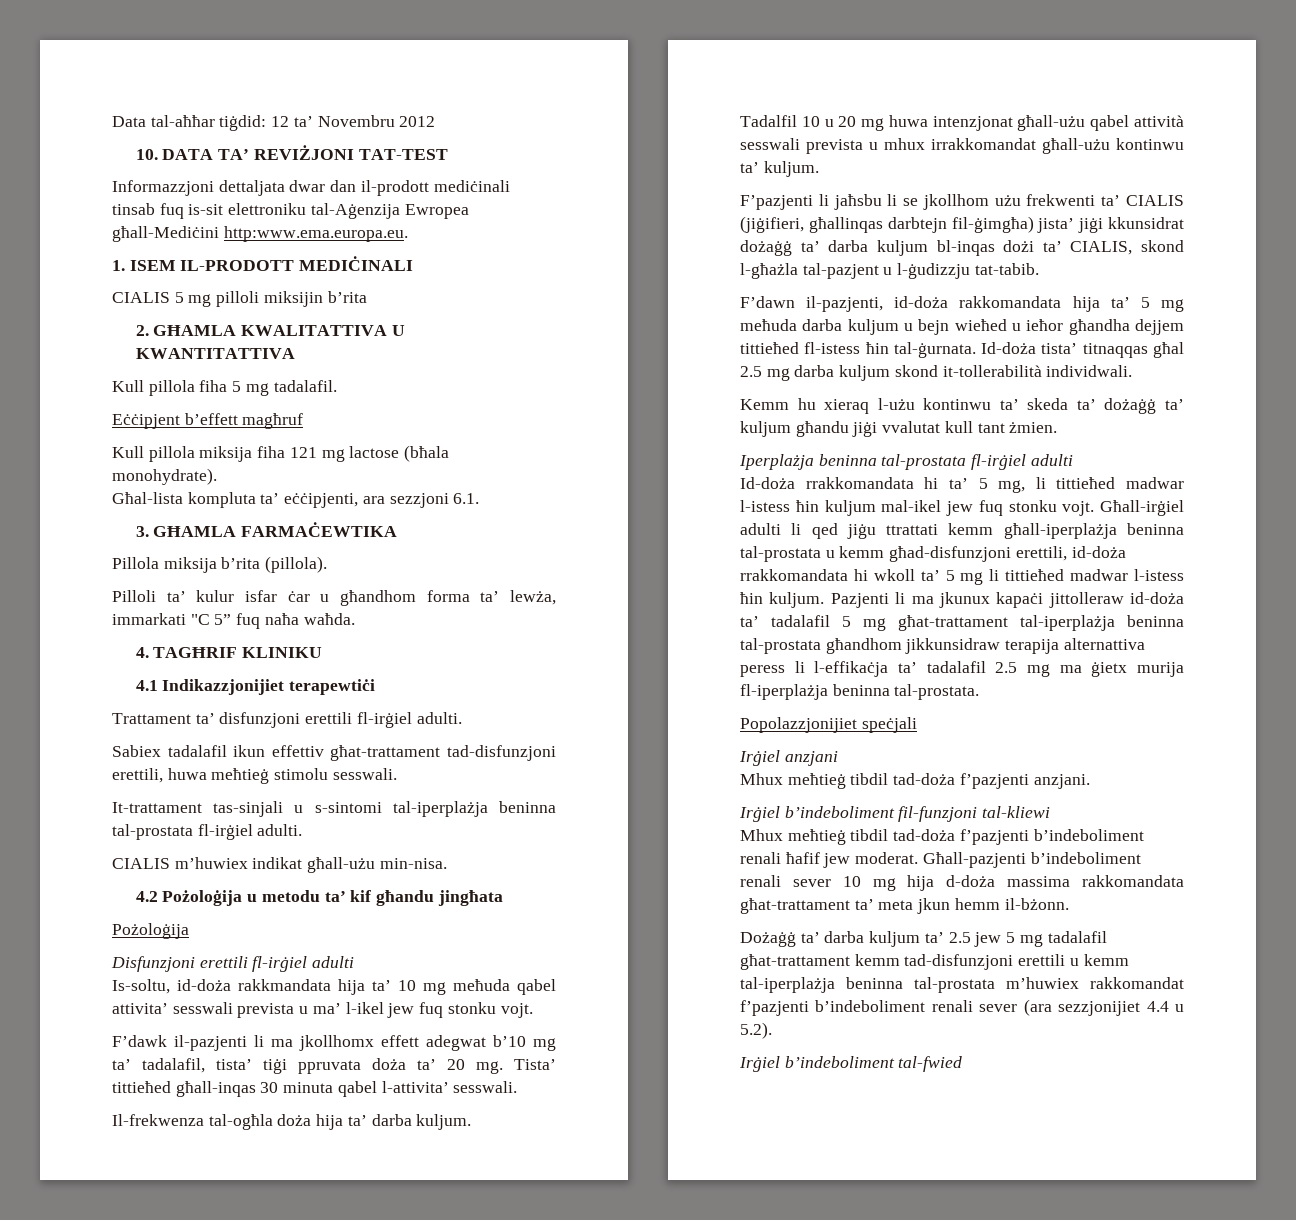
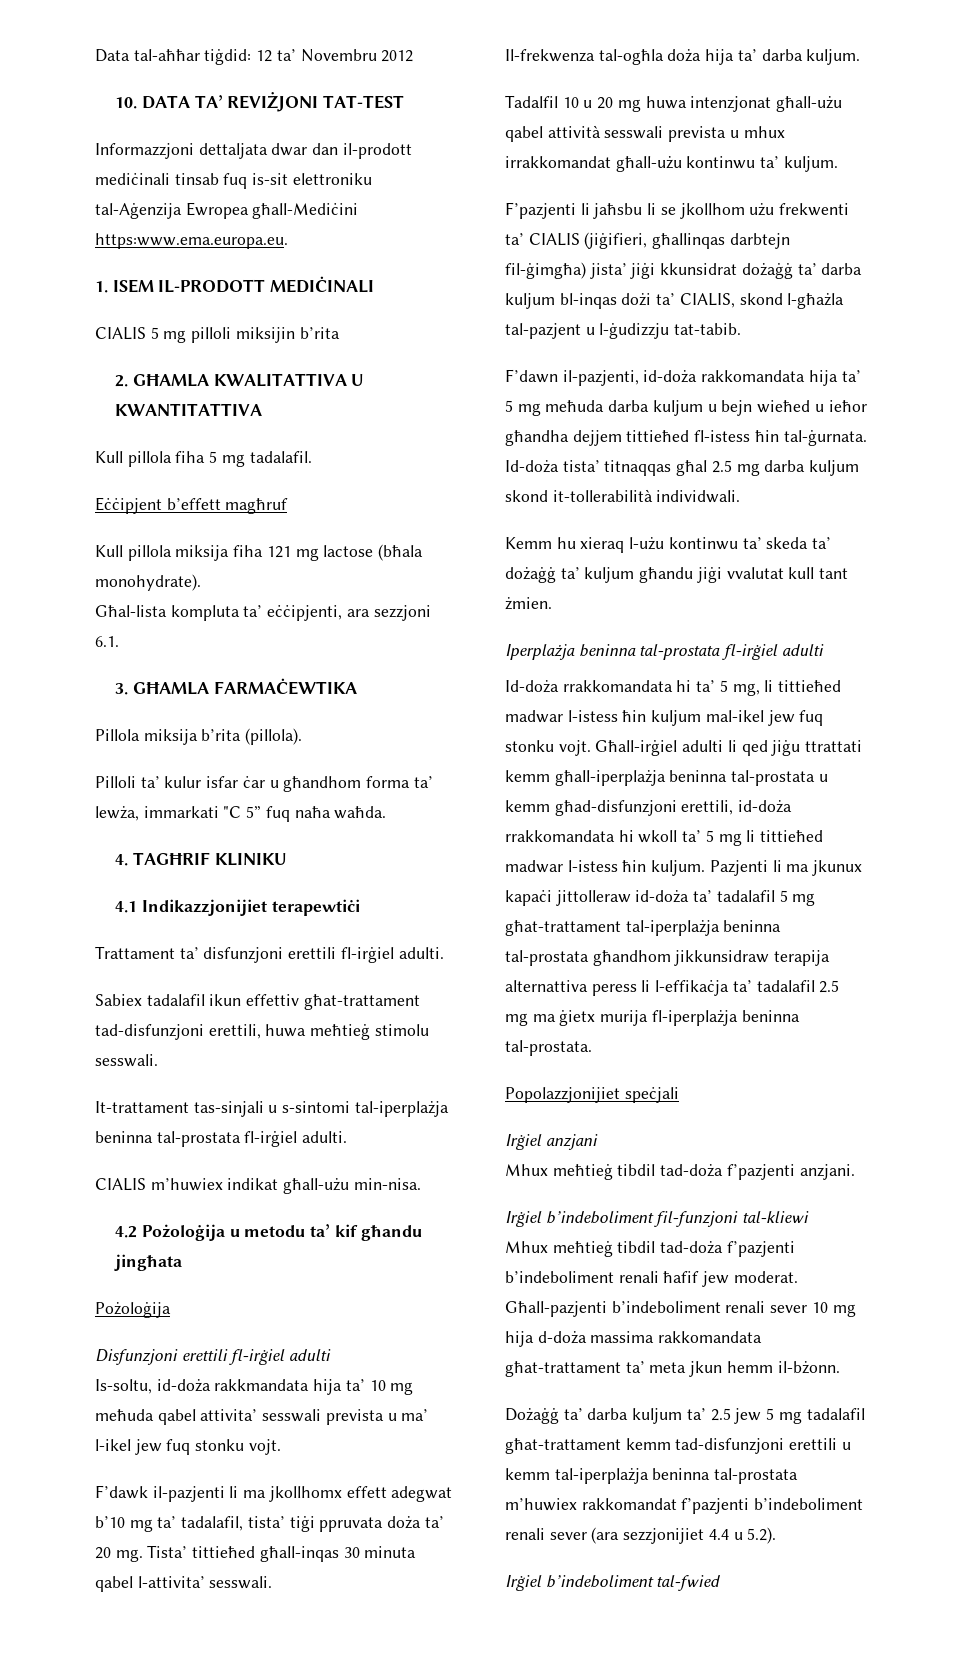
[223,226,408,242] http:www.ema.europa.eu. -> [95,233,288,249] https:www.ema.europa.eu.

